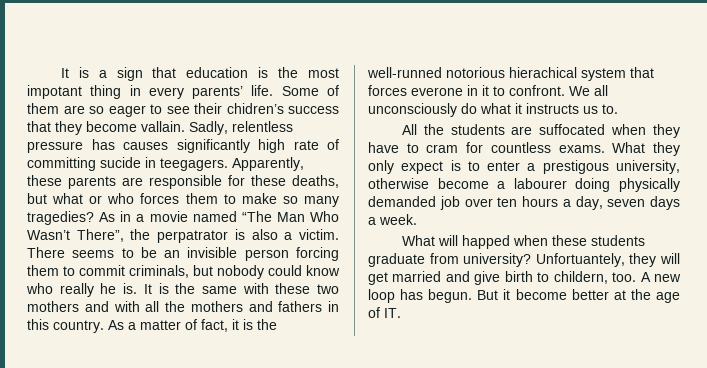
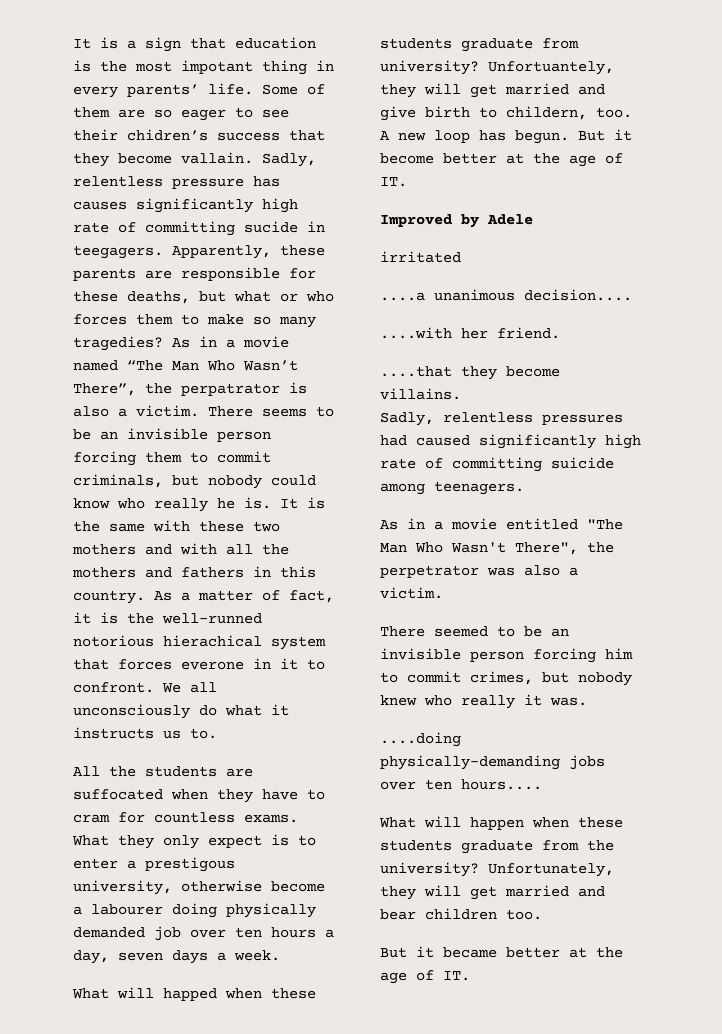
(401, 313) none -> [380,214,533,228] [380,251,461,263] [380,289,632,301] [380,327,560,339] [380,366,560,380] [380,388,461,400] [380,412,623,426] [380,434,641,449] [380,457,614,472] [380,481,524,495] [380,518,623,530] [380,542,614,555] [380,565,578,578] [380,587,443,599] [380,626,569,637] [380,648,633,663] [380,671,632,686] [380,694,587,709] [380,732,461,747] [380,755,605,770] [380,779,542,790] [379,816,623,830] [380,840,614,854] [380,862,614,877] [380,885,605,900] [380,908,542,920] [380,946,623,958] [380,970,470,984] // Improved by Adele // irritated // ....a unanimous decision.... // ....with her friend. // ....that they become villains. // Sadly, relentless pressures had caused significantly high rate of committing suicide among teenagers. // As in a movie entitled "The Man Who Wasn't There", the perpetrator was also a victim. // There seemed to be an invisible person forcing him to commit crimes, but nobody knew who really it was. // ....doing physically-demanding jobs over ten hours.... // What will happen when these students graduate from the university? Unfortunately, they will get married and bear children too. // But it became better at the age of IT.

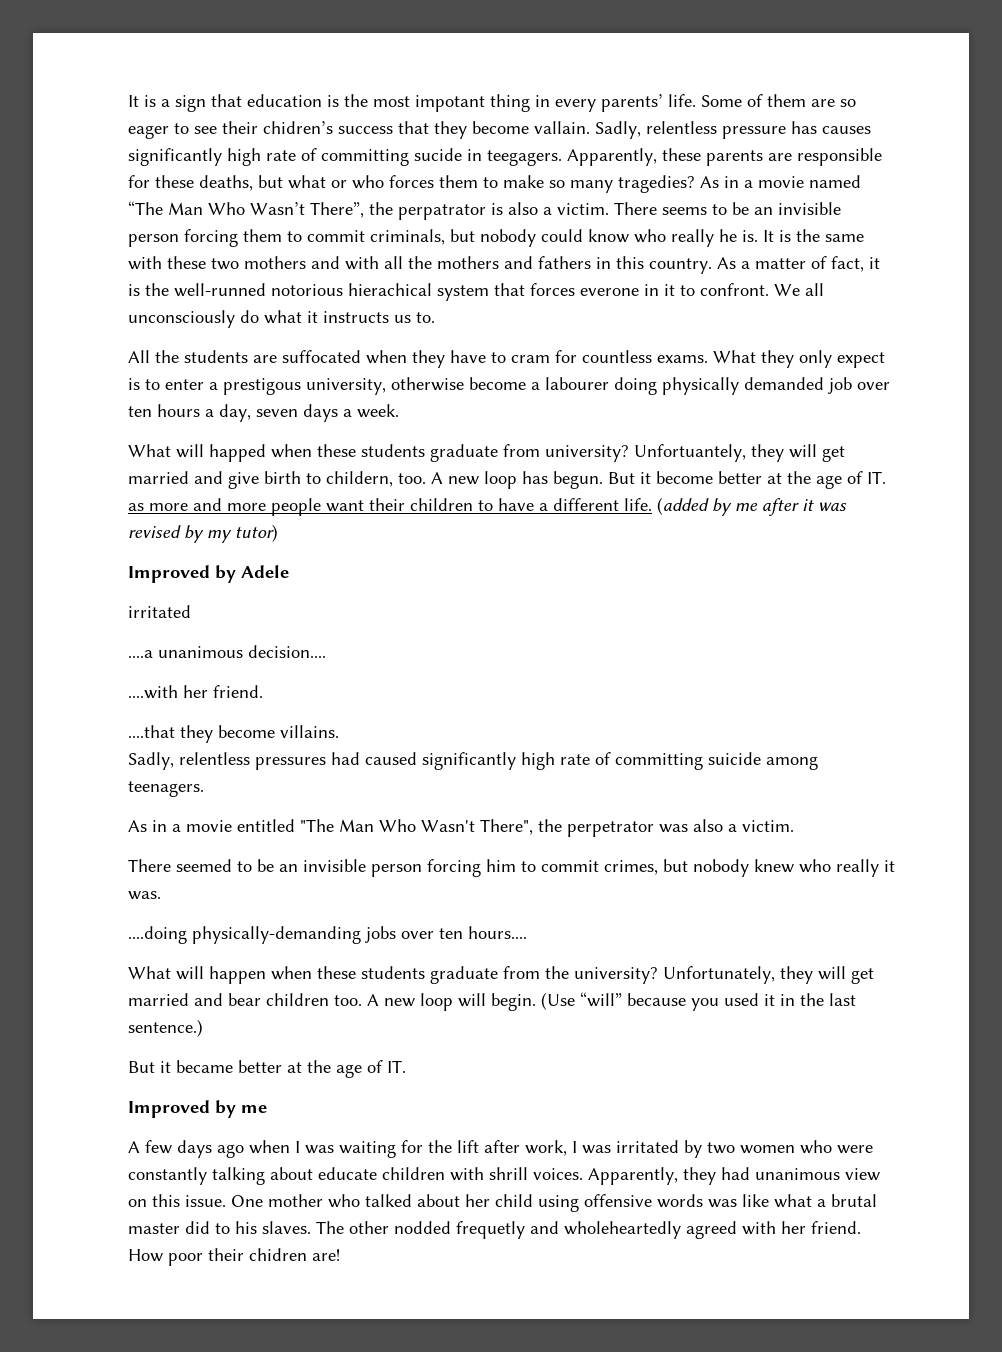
(407, 182) none -> [128,497,847,516] [128,524,278,543] as more and more people want their children to have a different life. (added by me after it was revised by my tutor)
(542, 914) none -> [367,992,856,1011] [128,1019,203,1037] A new loop will begin. (Use “will” because you used it in the last sentence.)
(470, 976) none -> [128,1100,267,1118] [128,1140,873,1158] [128,1167,880,1185] [128,1194,877,1212] [128,1221,861,1239] [128,1248,340,1266] // Improved by me // A few days ago when I was waiting for the lift after work, I was irritated by two women who were constantly talking about educate children with shrill voices. Apparently, they had unanimous view on this issue. One mother who talked about her child using offensive words was like what a brutal master did to his slaves. The other nodded frequetly and wholeheartedly agreed with her friend. How poor their chidren are!

